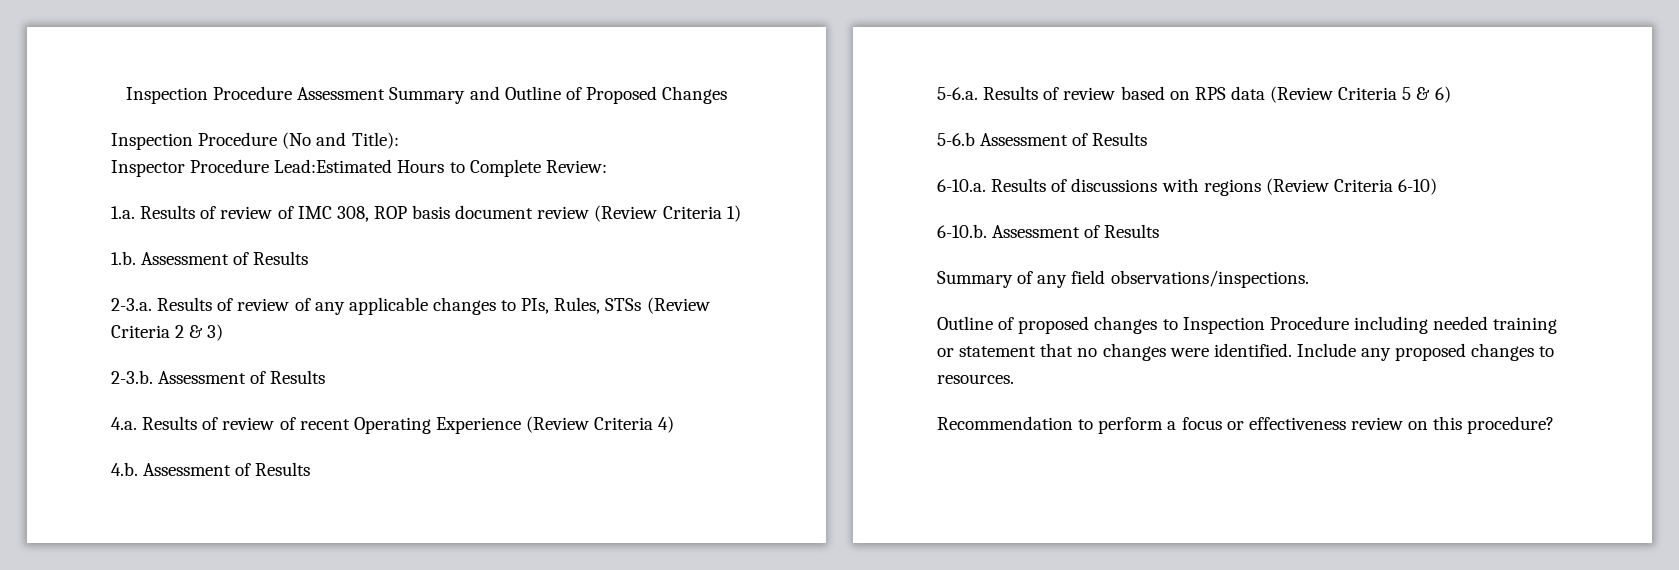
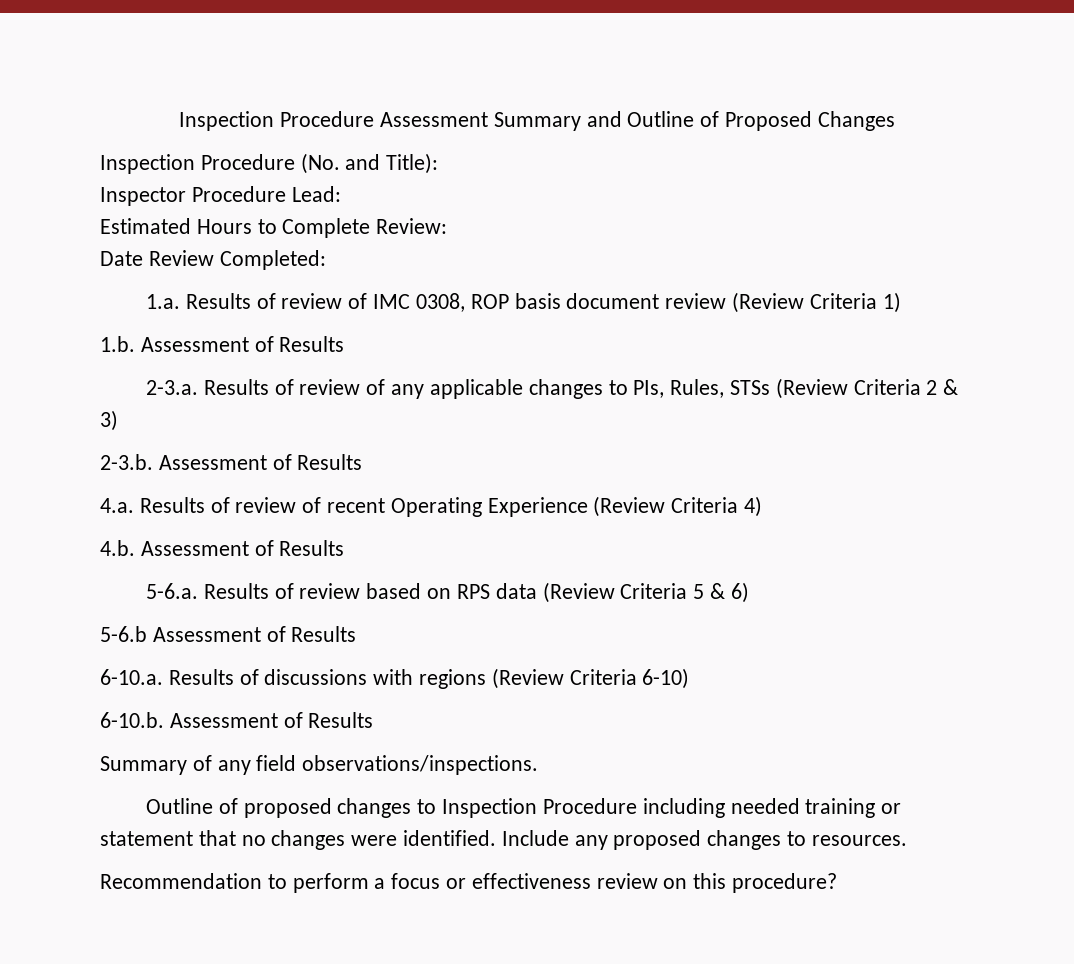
[282,132,312,149] (No -> [300,153,340,174] (No.
[274,159,393,173] Lead:Estimated -> [291,186,341,202] [100,218,191,234] Lead: // Estimated
(607, 166) none -> [100,250,326,270] // Date Review Completed:
[336,206,369,222] 308, -> [415,293,465,312] 0308,

